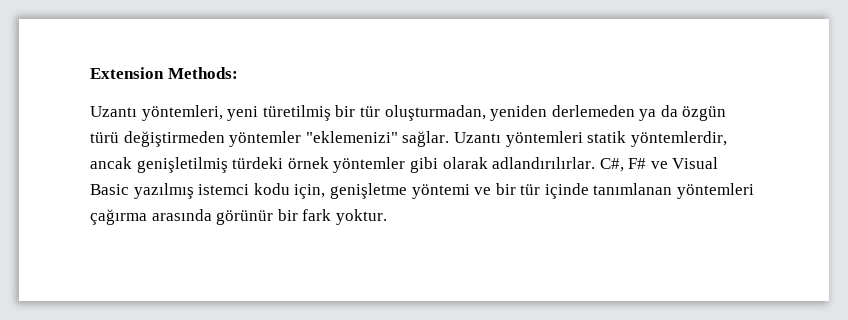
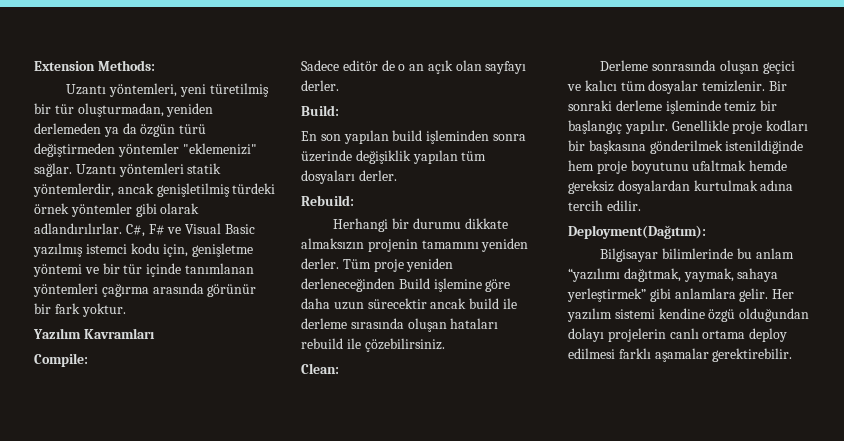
(387, 217) none -> [33,328,155,339] [34,353,88,367] [301,60,527,74] [301,80,339,91] [301,105,339,116] [301,130,526,144] [301,150,487,164] [301,170,397,184] [301,195,354,206] [333,218,508,232] [301,238,529,252] [301,258,454,272] [301,278,511,292] [301,298,517,310] [301,318,499,332] [301,338,445,352] [301,363,339,374] [600,60,795,74] [567,80,787,94] [568,100,778,114] [568,120,809,134] [568,140,804,154] [568,160,788,174] [568,180,794,194] [568,200,641,211] [568,225,706,239] [600,248,794,262] [568,268,779,282] [567,288,795,302] [567,308,810,322] [568,328,788,342] [568,348,793,362] // Yazılım Kavramları // Compile: // Sadece editör de o an açık olan sayfayı derler. // Build: // En son yapılan build işleminden sonra üzerinde değişiklik yapılan tüm dosyaları derler. // Rebuild: // Herhangi bir durumu dikkate almaksızın projenin tamamını yeniden derler. Tüm proje yeniden derleneceğinden Build işlemine göre daha uzun sürecektir ancak build ile derleme sırasında oluşan hataları rebuild ile çözebilirsiniz. // Clean: // Derleme sonrasında oluşan geçici ve kalıcı tüm dosyalar temizlenir. Bir sonraki derleme işleminde temiz bir başlangıç yapılır. Genellikle proje kodları bir başkasına gönderilmek istenildiğinde hem proje boyutunu ufaltmak hemde gereksiz dosyalardan kurtulmak adına tercih edilir. // Deployment(Dağıtım): // Bilgisayar bilimlerinde bu anlam “yazılımı dağıtmak, yaymak, sahaya yerleştirmek” gibi anlamlara gelir. Her yazılım sistemi kendine özgü olduğundan dolayı projelerin canlı ortama deploy edilmesi farklı aşamalar gerektirebilir.

